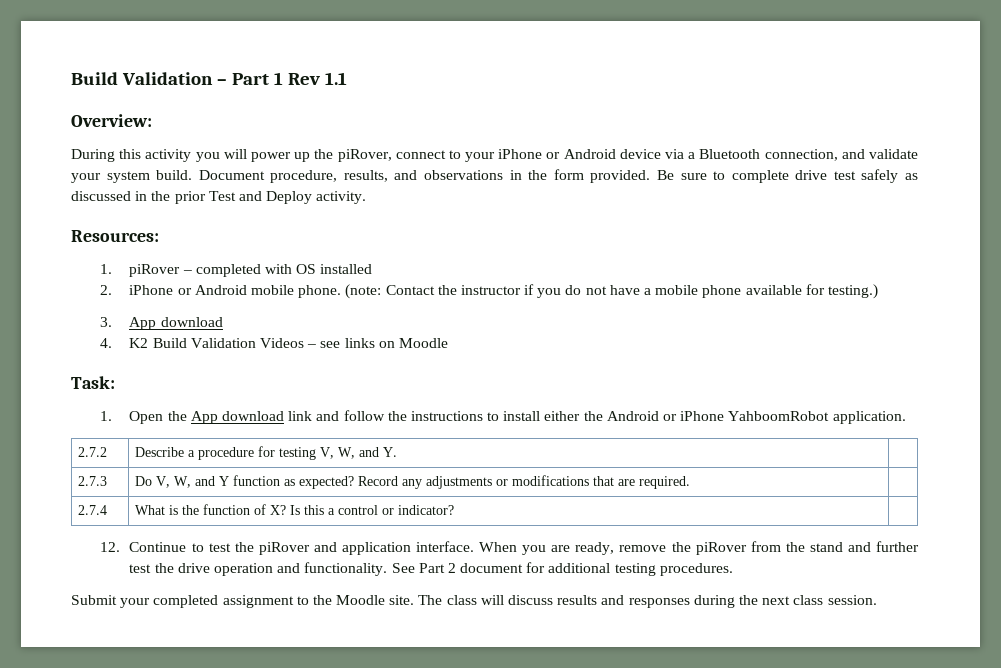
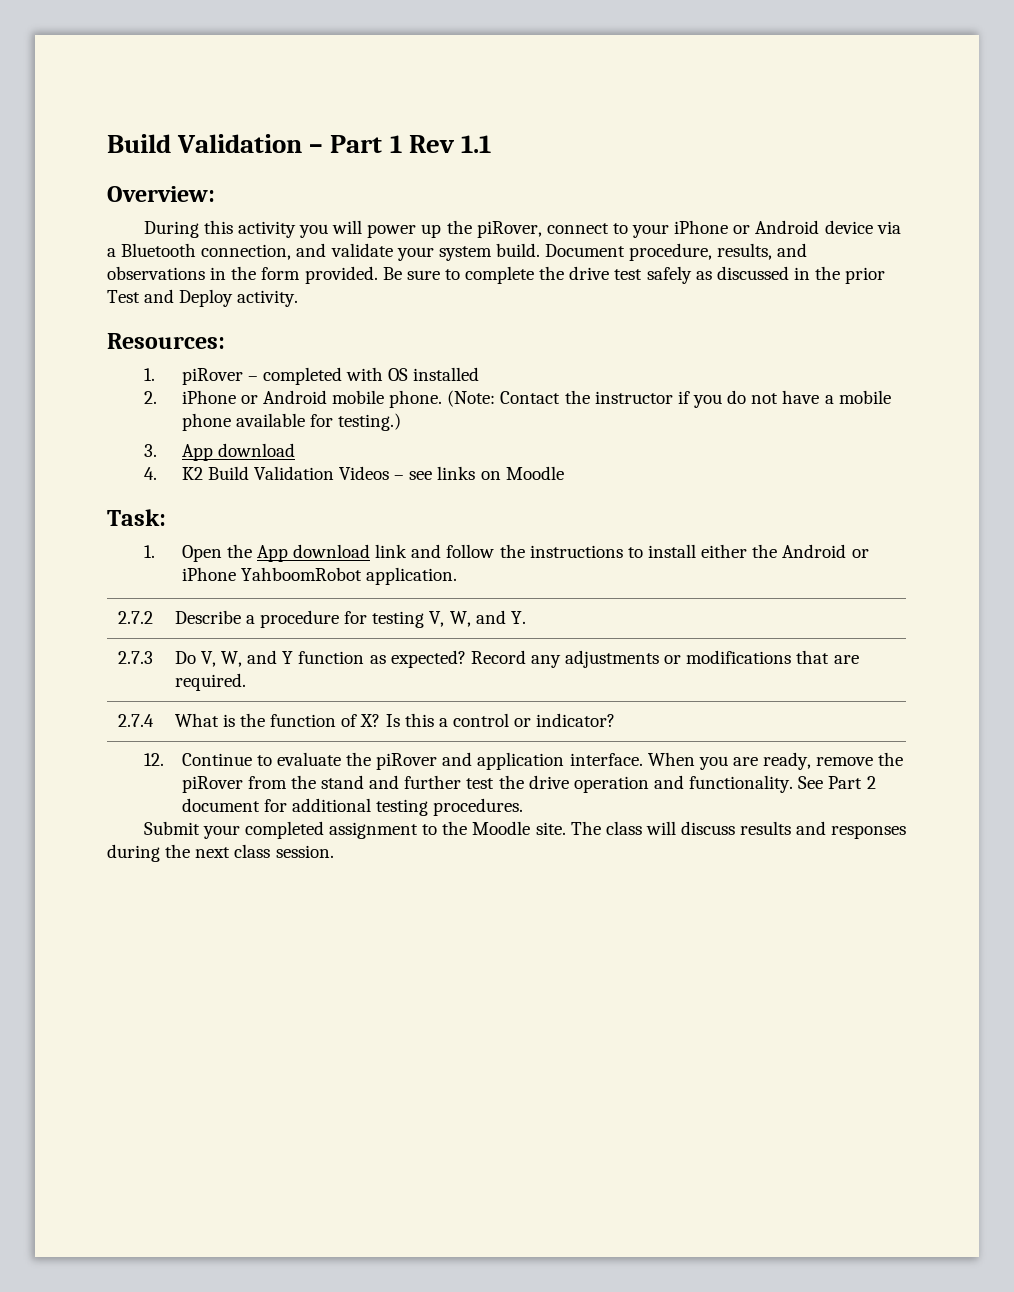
(789, 176) none -> [539,266,565,280] the
[345,284,382,299] (note: -> [447,390,496,407] (Note:
[208,543,231,552] test -> [276,752,341,766] evaluate

